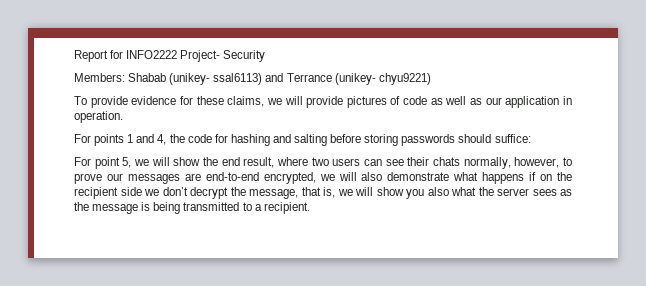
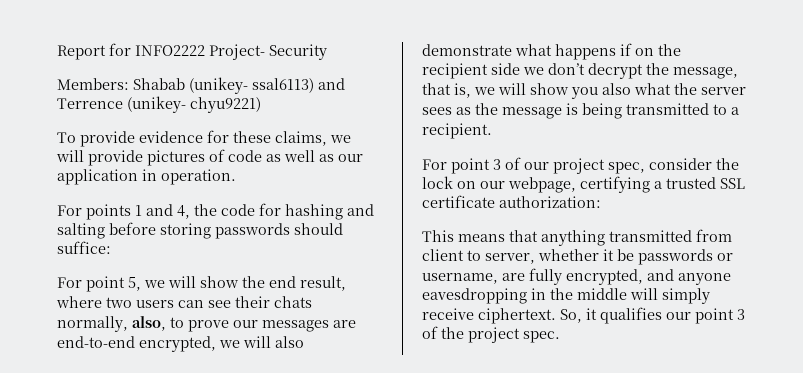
[286,73,332,82] Terrance -> [57,98,123,109] Terrence
[514,157,560,168] however, -> [132,316,166,331] also,
(310, 208) none -> [422,157,739,174] [422,176,745,193] [422,195,601,208] [422,229,732,246] [422,249,733,265] [422,268,731,285] [422,288,710,304] [422,307,745,324] [422,326,560,343] // For point 3 of our project spec, consider the lock on our webpage, certifying a trusted SSL certificate authorization: // This means that anything transmitted from client to server, whether it be passwords or username, are fully encrypted, and anyone eavesdropping in the middle will simply receive ciphertext. So, it qualifies our point 3 of the project spec.

